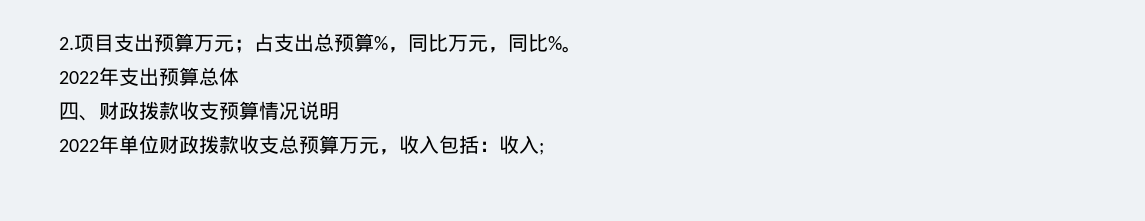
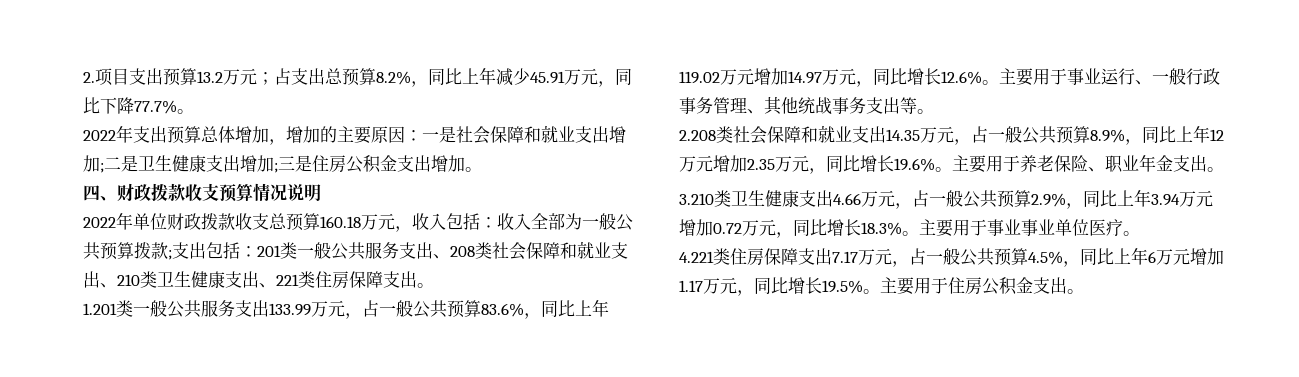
(194, 42) none -> [197,71,223,83] 13.2
[374,34,562,53] %，同比万元，同比% -> [376,67,632,87] [83,97,177,114] 8.2%，同比上年减少45.91万元，同比下降77.7%
(239, 76) none -> [235,125,626,145] [83,155,482,173] 增加，增加的主要原因：一是社会保障和就业支出增加;二是卫生健康支出增加;三是住房公积金支出增加。
(339, 144) none -> [320,216,361,228] 160.18
[539,143,544,155] ; -> [531,213,633,231] [83,241,628,260] [83,271,434,289] [83,299,609,319] [679,68,1220,87] [679,96,934,115] [679,125,1224,145] [679,154,1224,174] [679,189,1213,209] [679,219,1140,238] [679,247,1224,267] [679,277,1084,296] 全部为一般公共预算拨款;支出包括：201类一般公共服务支出、208类社会保障和就业支出、210类卫生健康支出、221类住房保障支出。 // 1.201类一般公共服务支出133.99万元，占一般公共预算83.6%，同比上年119.02万元增加14.97万元，同比增长12.6%。主要用于事业运行、一般行政事务管理、其他统战事务支出等。 // 2.208类社会保障和就业支出14.35万元，占一般公共预算8.9%，同比上年12万元增加2.35万元，同比增长19.6%。主要用于养老保险、职业年金支出。 // 3.210类卫生健康支出4.66万元，占一般公共预算2.9%，同比上年3.94万元增加0.72万元，同比增长18.3%。主要用于事业事业单位医疗。 // 4.221类住房保障支出7.17万元，占一般公共预算4.5%，同比上年6万元增加1.17万元，同比增长19.5%。主要用于住房公积金支出。

